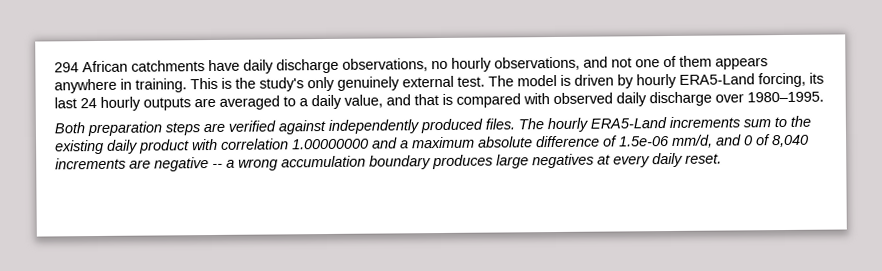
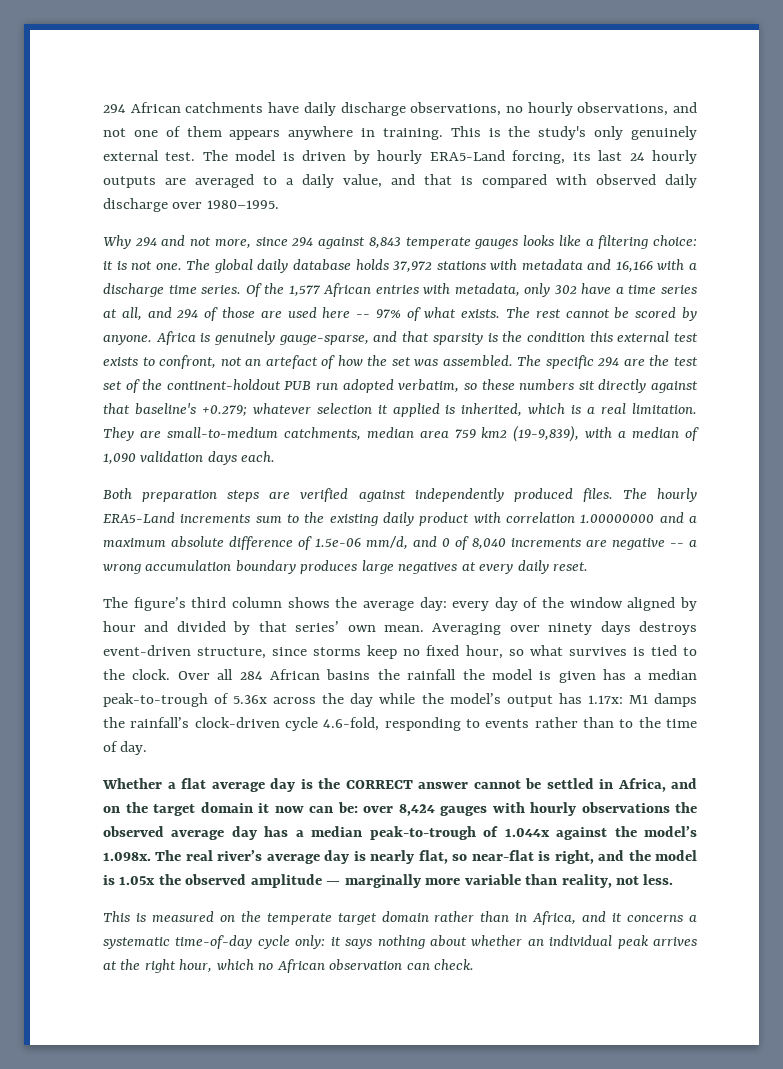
(824, 97) none -> [103,235,698,249] [103,259,697,273] [103,283,698,297] [103,307,697,321] [103,331,698,345] [103,355,698,369] [103,379,699,393] [103,403,697,417] [103,425,699,442] [103,451,276,465] // Why 294 and not more, since 294 against 8,843 temperate gauges looks like a filtering choice: it is not one. The global daily database holds 37,972 stations with metadata and 16,166 with a discharge time series. Of the 1,577 African entries with metadata, only 302 have a time series at all, and 294 of those are used here -- 97% of what exists. The rest cannot be scored by anyone. Africa is genuinely gauge-sparse, and that sparsity is the condition this external test exists to confront, not an artefact of how the set was assembled. The specific 294 are the test set of the continent-holdout PUB run adopted verbatim, so these numbers sit directly against that baseline's +0.279; whatever selection it applied is inherited, which is a real limitation. They are small-to-medium catchments, median area 759 km2 (19-9,839), with a median of 1,090 validation days each.
(722, 158) none -> [103,597,697,611] [103,621,697,635] [103,645,698,659] [103,669,697,683] [103,693,698,707] [103,717,697,731] [103,741,148,755] [102,778,697,792] [103,802,697,816] [103,826,697,840] [103,850,698,864] [103,874,674,888] [103,911,698,925] [103,935,697,949] [103,959,475,973] // The figure’s third column shows the average day: every day of the window aligned by hour and divided by that series’ own mean. Averaging over ninety days destroys event-driven structure, since storms keep no fixed hour, so what survives is tied to the clock. Over all 284 African basins the rainfall the model is given has a median peak-to-trough of 5.36x across the day while the model’s output has 1.17x: M1 damps the rainfall’s clock-driven cycle 4.6-fold, responding to events rather than to the time of day. // Whether a flat average day is the CORRECT answer cannot be settled in Africa, and on the target domain it now can be: over 8,424 gauges with hourly observations the observed average day has a median peak-to-trough of 1.044x against the model’s 1.098x. The real river’s average day is nearly flat, so near-flat is right, and the model is 1.05x the observed amplitude — marginally more variable than reality, not less. // This is measured on the temperate target domain rather than in Africa, and it concerns a systematic time-of-day cycle only: it says nothing about whether an individual peak arrives at the right hour, which no African observation can check.

